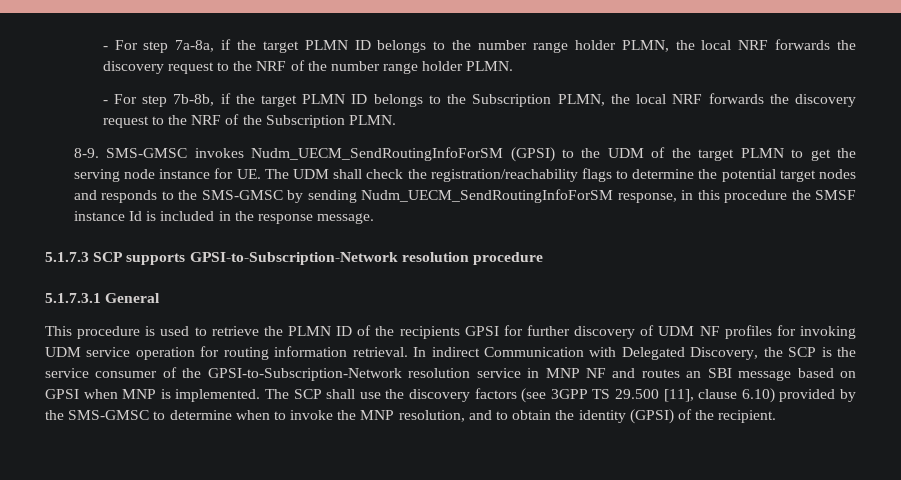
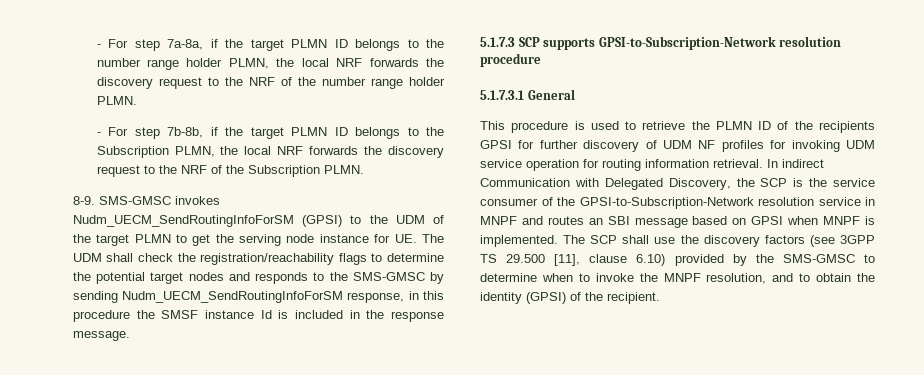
[545,368,606,378] MNP NF -> [480,216,517,225] MNPF
[122,389,157,399] MNP -> [823,216,861,225] MNPF
[360,410,395,420] MNP -> [663,273,701,282] MNPF

